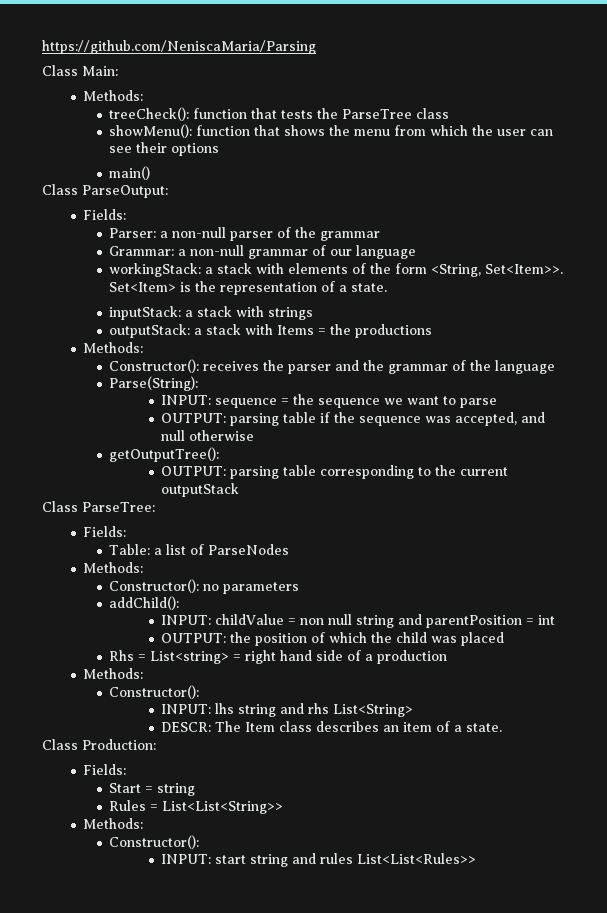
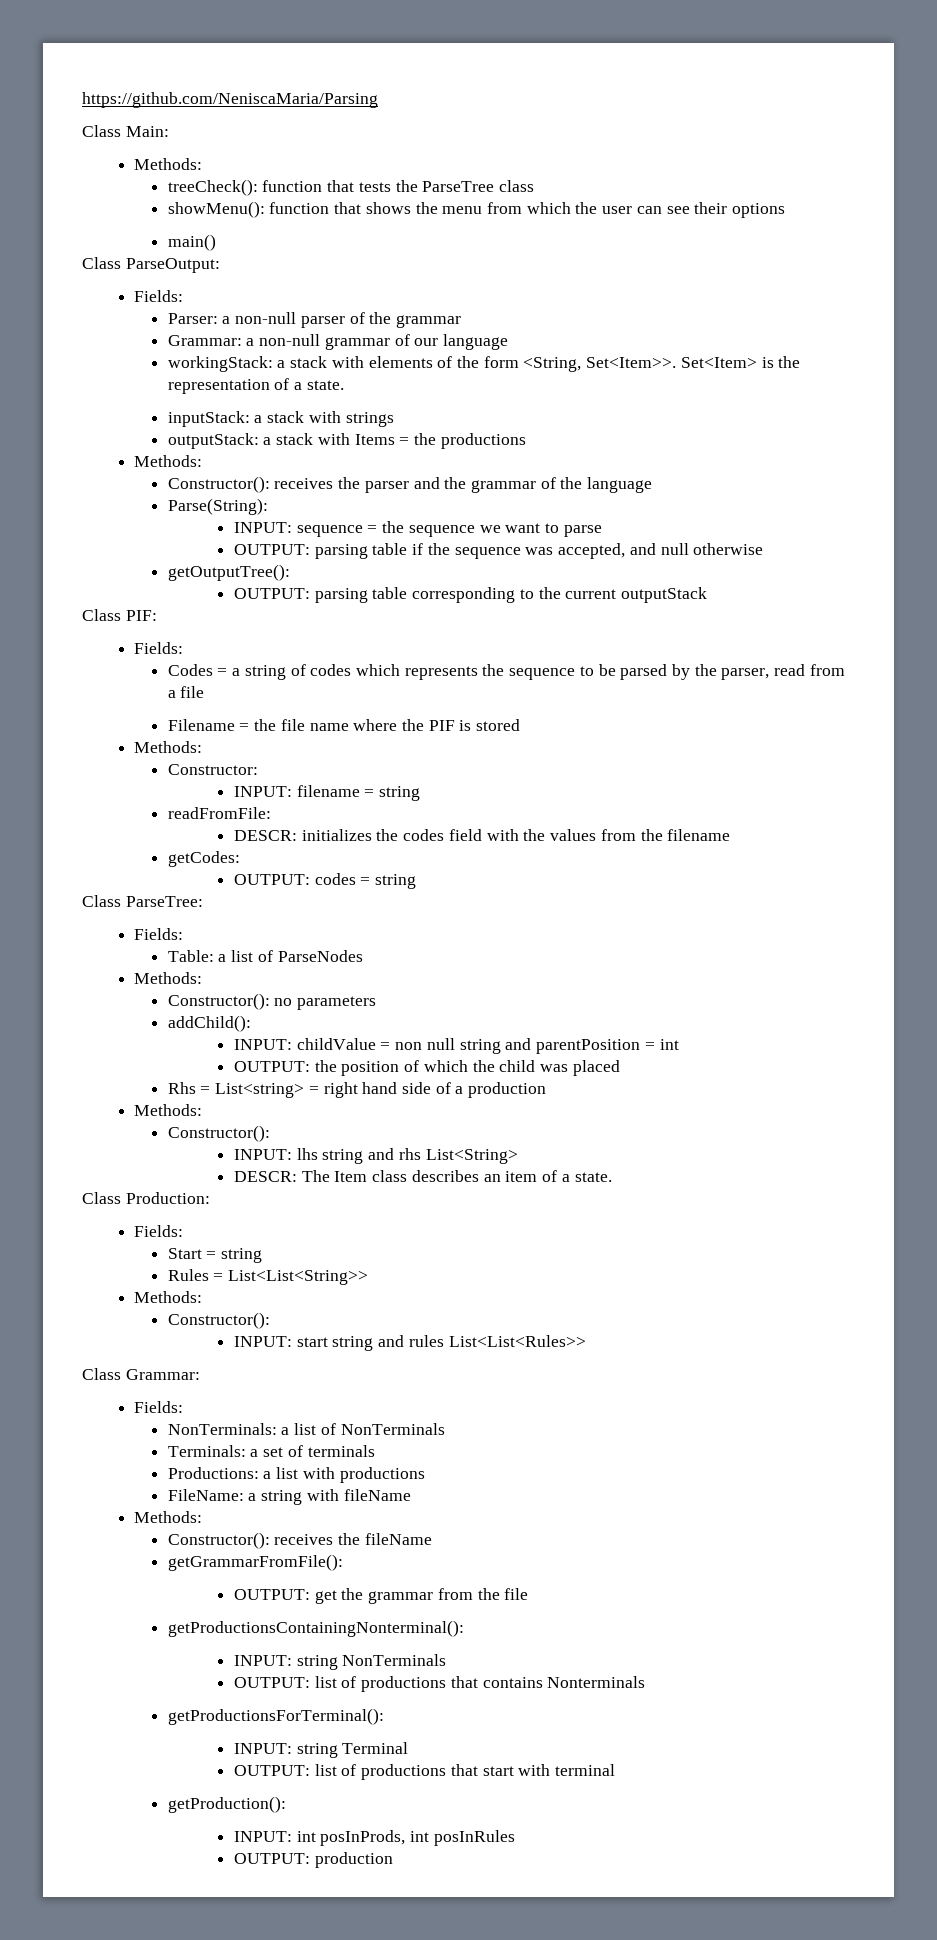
(240, 490) none -> [82,609,157,621] [134,642,184,654] [167,664,845,680] [167,686,205,698] [167,719,521,731] [134,741,203,753] [167,764,258,775] [233,785,421,801] [167,807,271,819] [233,829,731,841] [167,851,240,867] [233,873,417,889] // Class PIF: // Fields: // Codes = a string of codes which represents the sequence to be parsed by the parser, read from a file // Filename = the file name where the PIF is stored // Methods: // Constructor: // INPUT: filename = string // readFromFile: // DESCR: initializes the codes field with the values from the filename // getCodes: // OUTPUT: codes = string
(477, 858) none -> [82,1368,200,1380] [134,1401,184,1413] [167,1423,445,1435] [167,1445,375,1457] [167,1467,425,1483] [167,1489,411,1505] [134,1511,203,1523] [167,1532,432,1549] [167,1554,343,1571] [233,1588,529,1604] [167,1620,464,1637] [233,1654,447,1670] [233,1676,646,1692] [167,1708,384,1725] [233,1742,409,1758] [233,1764,616,1780] [167,1796,286,1813] [233,1830,515,1846] [233,1852,393,1868] // Class Grammar: // Fields: // NonTerminals: a list of NonTerminals // Terminals: a set of terminals // Productions: a list with productions // FileName: a string with fileName // Methods: // Constructor(): receives the fileName // getGrammarFromFile(): // OUTPUT: get the grammar from the file // getProductionsContainingNonterminal(): // INPUT: string NonTerminals // OUTPUT: list of productions that contains Nonterminals // getProductionsForTerminal(): // INPUT: string Terminal // OUTPUT: list of productions that start with terminal // getProduction(): // INPUT: int posInProds, int posInRules // OUTPUT: production

